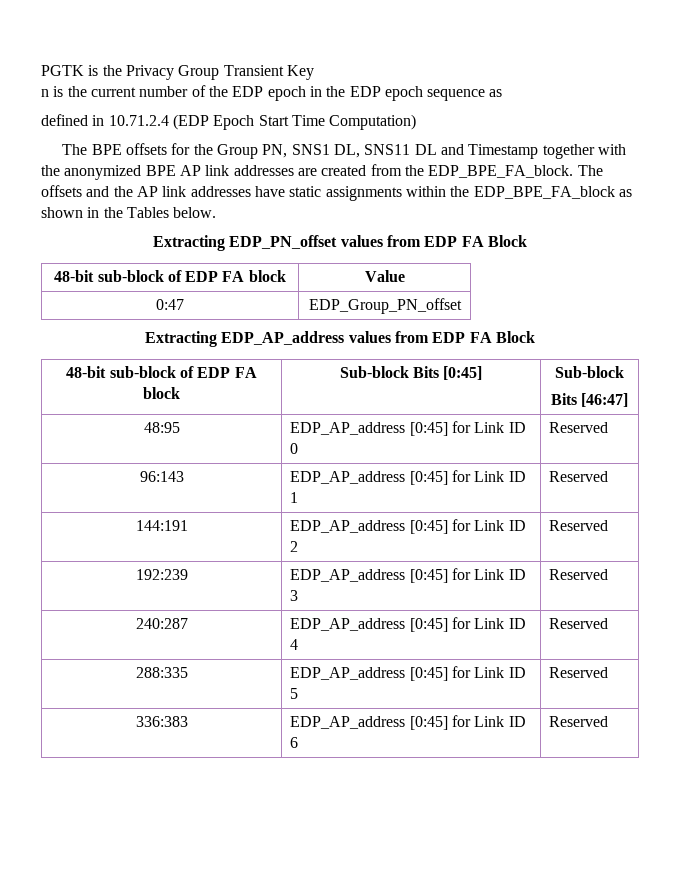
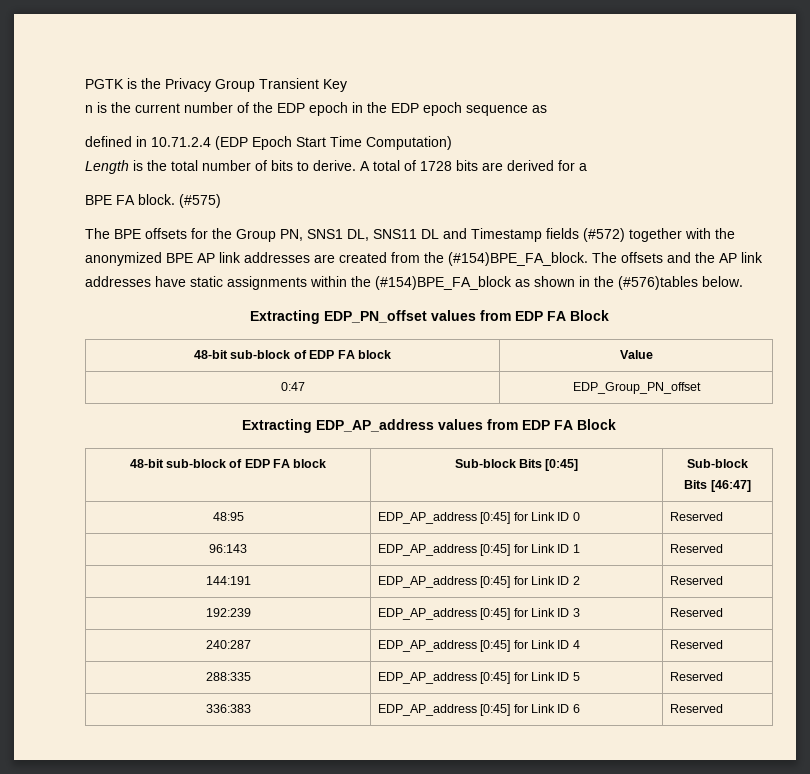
(417, 122) none -> [85,160,587,174] [85,194,221,208] // Length is the total number of bits to derive. A total of 1728 bits are derived for a // BPE FA block. (#575)
(539, 151) none -> [546,228,625,242] fields (#572)
[428,165,574,178] EDP_BPE_FA_block. -> [448,252,588,266] (#154)BPE_FA_block.
[473,186,615,199] EDP_BPE_FA_block -> [375,276,512,290] (#154)BPE_FA_block
[126,207,169,218] Tables -> [618,276,698,290] (#576)tables

